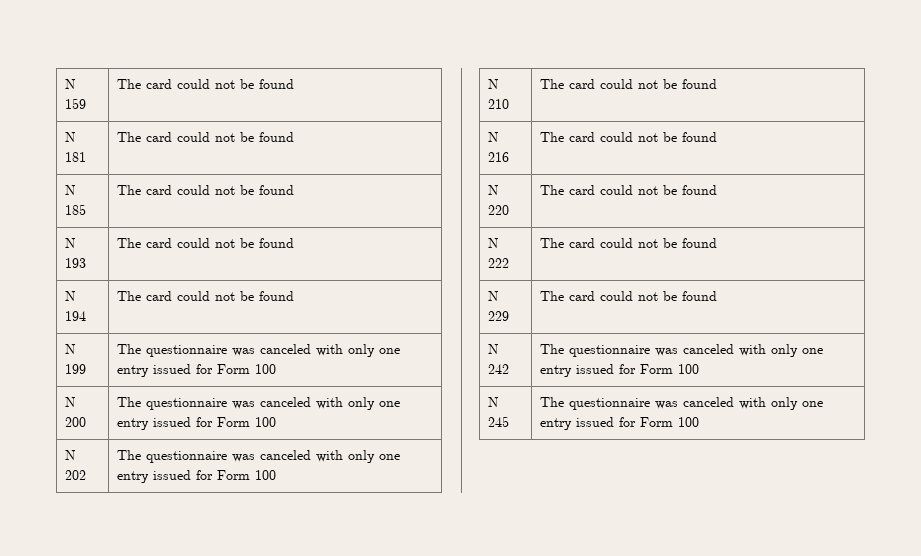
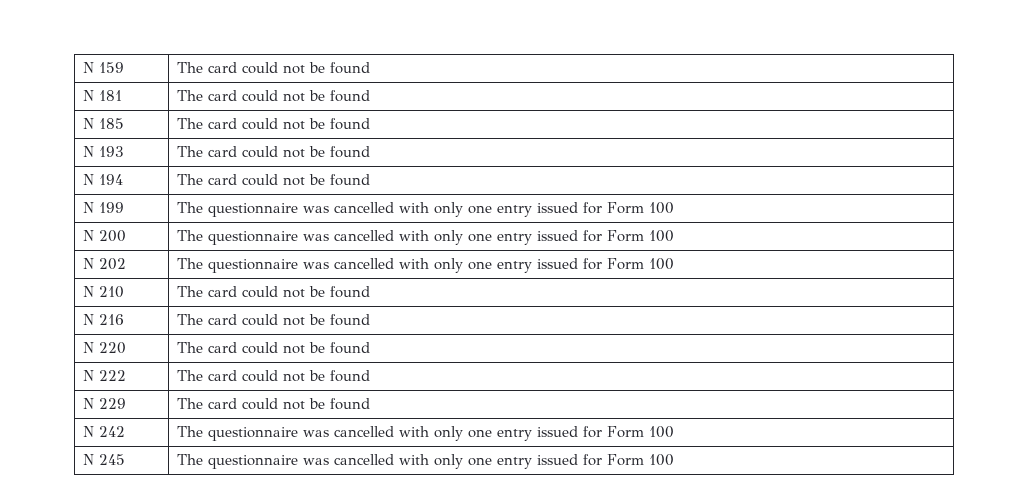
[259,344,311,354] canceled -> [334,202,395,213] cancelled
[259,397,311,407] canceled -> [334,230,395,241] cancelled
[259,450,311,460] canceled -> [334,258,395,269] cancelled
[682,344,734,354] canceled -> [334,426,395,437] cancelled
[682,397,734,407] canceled -> [334,454,395,465] cancelled

